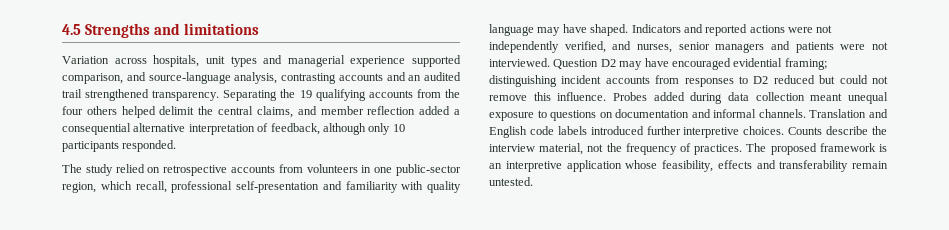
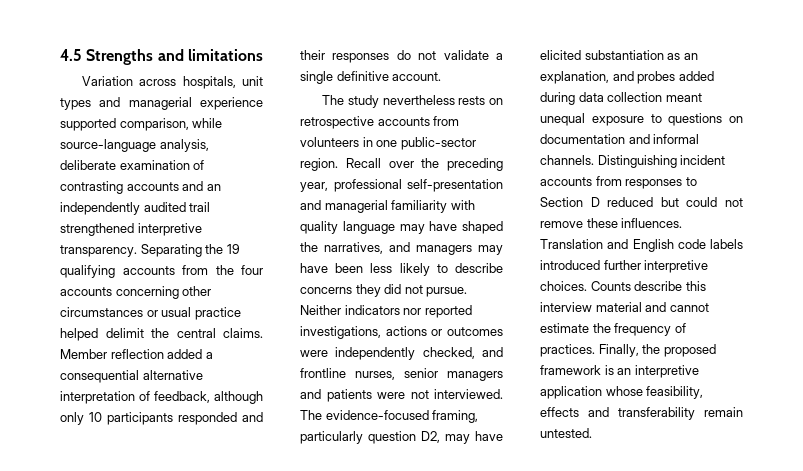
[126,72,146,81] and -> [192,118,223,128] while
(278, 78) none -> [60,160,205,170] deliberate examination of
(422, 78) none -> [60,202,140,215] independently
(150, 95) none -> [137,223,202,236] interpretive
[86,106,117,115] others -> [60,286,212,299] [60,307,241,320] accounts concerning other circumstances or usual practice
[256,106,364,118] claims, and member -> [223,328,263,338] [60,349,107,359] claims. Member
[122,140,177,152] responded. -> [178,412,263,425] [300,50,503,63] [300,71,442,84] responded and their responses do not validate a single definitive account.
[115,164,145,173] relied -> [382,95,486,105] nevertheless rests
[62,181,167,193] region, which recall, -> [300,158,503,171] [300,182,328,192] region. Recall over the preceding year,
(342, 185) none -> [324,200,388,213] managerial
[590,24,833,36] [489,41,632,53] shaped. Indicators and reported actions were not independently verified, and -> [462,221,503,234] [300,242,503,255] [300,263,503,276] [300,284,468,297] [300,305,472,318] [300,326,503,339] [300,347,503,360] [300,368,346,378] shaped the narratives, and managers may have been less likely to describe concerns they did not pursue. Neither indicators nor reported investigations, actions or outcomes were independently checked, and frontline
[553,58,827,70] [489,75,888,87] [489,92,647,101] Question D2 may have encouraged evidential framing; distinguishing incident accounts from responses to D2 reduced but could not remove this influence. Probes -> [300,410,479,423] [300,431,503,444] [540,50,698,60] [540,71,676,84] The evidence-focused framing, particularly question D2, may have elicited substantiation as an explanation, and probes
(806, 113) none -> [597,155,726,168] [540,176,697,189] [540,197,743,207] [540,218,683,228] Distinguishing incident accounts from responses to Section D reduced but could not remove these influences.
[872,126,887,135] [489,143,604,155] the interview material, not -> [685,281,706,291] [540,302,709,312] [540,323,589,333] this interview material and cannot estimate
[746,143,767,152] The -> [598,344,661,357] Finally, the

